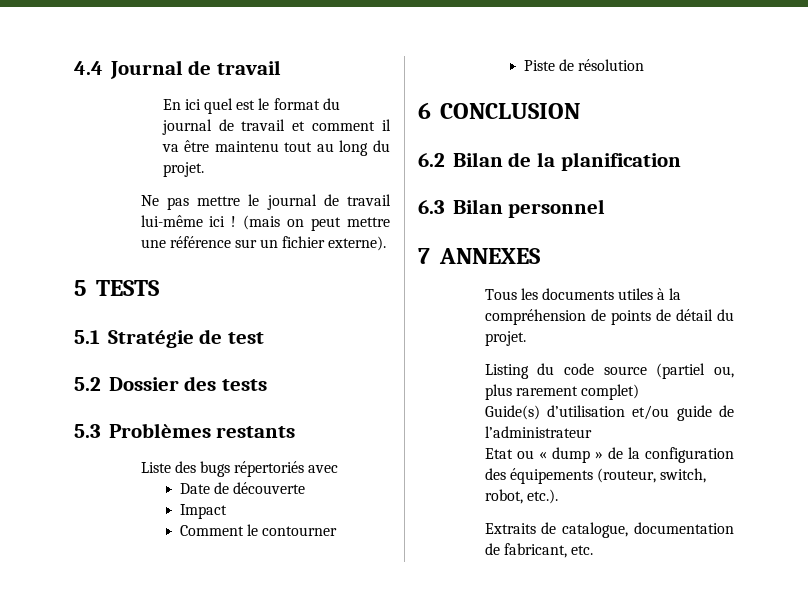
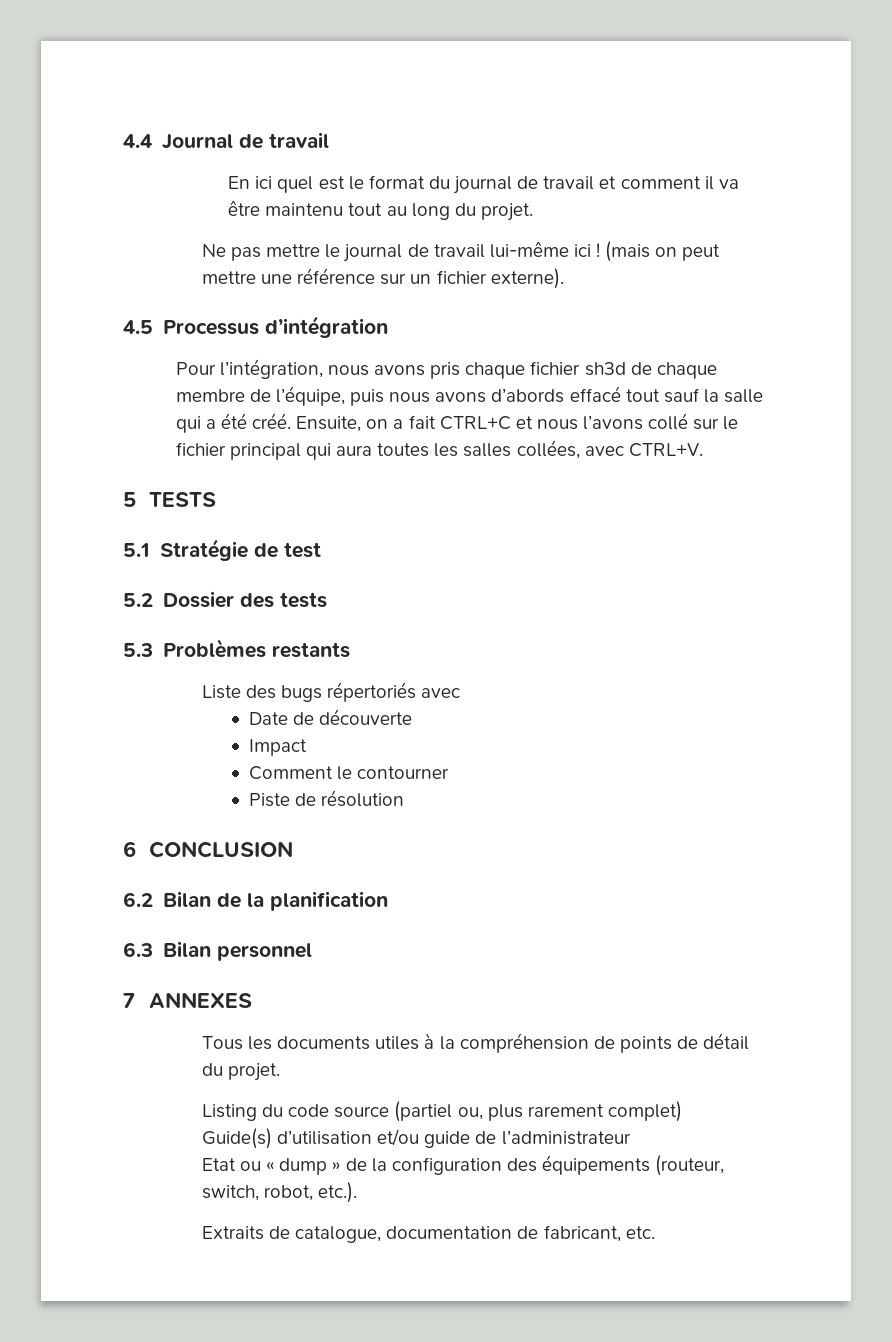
(387, 243) none -> [123,316,388,338] [175,359,717,379] [175,386,764,406] [175,413,739,433] [175,440,703,460] // 4.5 Processus d’intégration // Pour l’intégration, nous avons pris chaque fichier sh3d de chaque membre de l’équipe, puis nous avons d’abords effacé tout sauf la salle qui a été créé. Ensuite, on a fait CTRL+C et nous l’avons collé sur le fichier principal qui aura toutes les salles collées, avec CTRL+V.

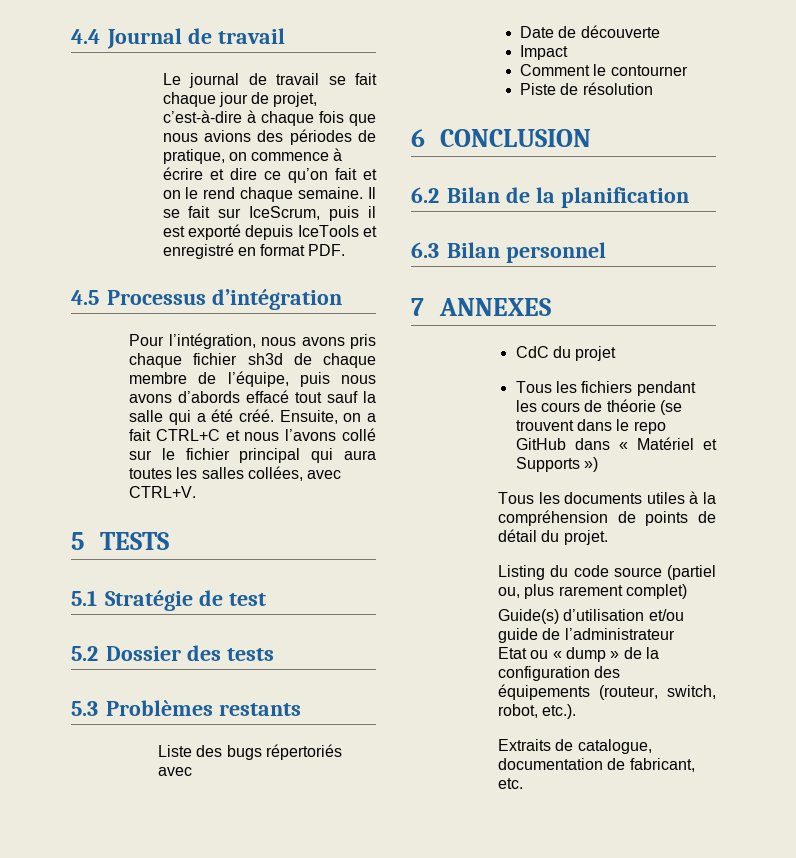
[228,175,739,194] [228,200,533,221] [201,241,721,262] [201,268,564,289] En ici quel est le format du journal de travail et comment il va être maintenu tout au long du projet. // Ne pas mettre le journal de travail lui-même ici ! (mais on peut mettre une référence sur un fichier externe). -> [162,73,377,88] [162,92,318,107] [162,110,376,126] [162,129,376,145] [162,148,343,164] [162,167,377,183] [162,187,376,202] [162,206,376,221] [162,224,377,240] [162,243,346,259] Le journal de travail se fait chaque jour de projet, c’est-à-dire à chaque fois que nous avions des périodes de pratique, on commence à écrire et dire ce qu’on fait et on le rend chaque semaine. Il se fait sur IceScrum, puis il est exporté depuis IceTools et enregistré en format PDF.
(253, 1000) none -> [515,346,617,361] [515,381,696,396] [515,399,683,415] [515,419,666,434] [515,437,717,450] [515,457,599,472] // CdC du projet // Tous les fichiers pendant les cours de théorie (se trouvent dans le repo GitHub dans « Matériel et Supports »)

